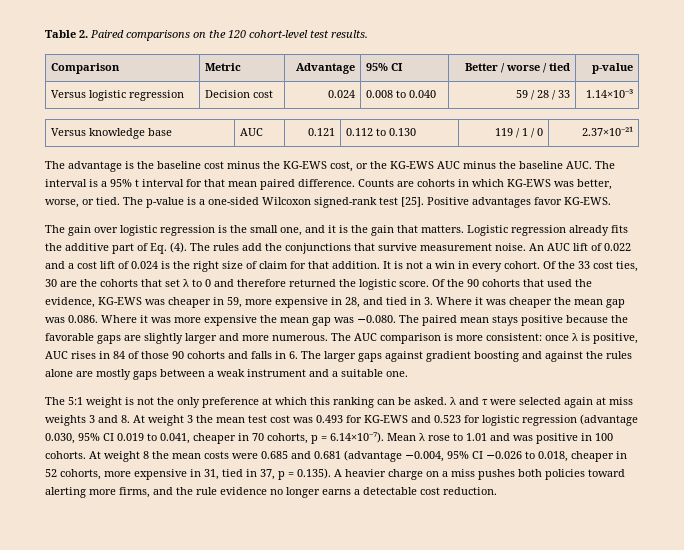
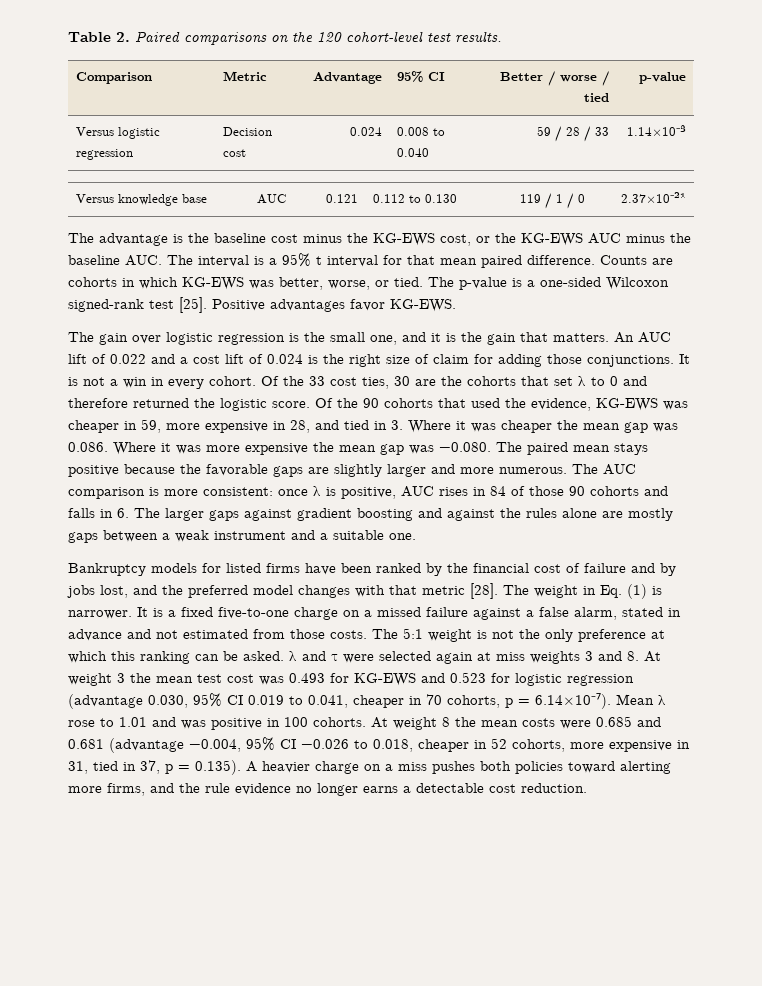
[467,225,628,236] [45,242,526,254] Logistic regression already fits the additive part of Eq. (4). The rules add the conjunctions that survive measurement noise. -> (609, 337) none
[308,261,380,269] that addition. -> [498,354,674,367] adding those conjunctions.
(408, 374) none -> [68,563,676,576] [67,583,662,599] [68,607,681,620] [68,629,367,641] Bankruptcy models for listed firms have been ranked by the financial cost of failure and by jobs lost, and the preferred model changes with that metric [28]. The weight in Eq. (1) is narrower. It is a fixed five-to-one charge on a missed failure against a false alarm, stated in advance and not estimated from those costs.

